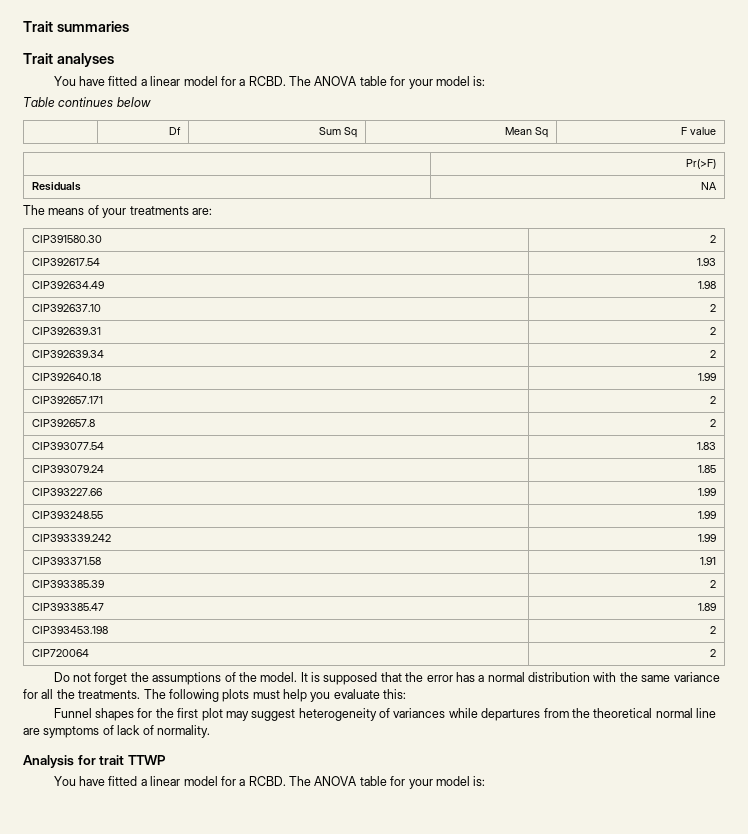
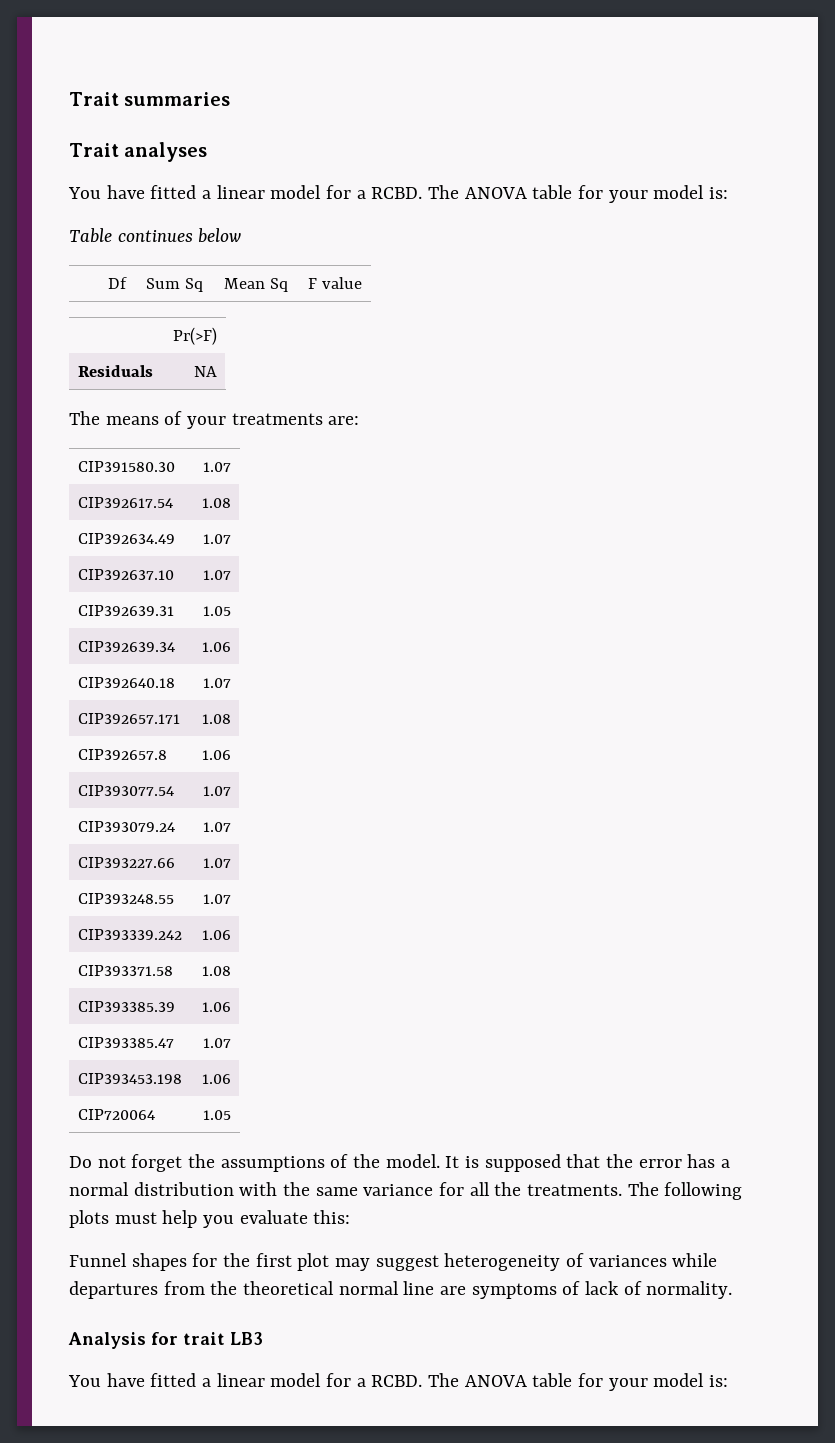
[709,235,716,243] 2 -> [203,462,232,472] 1.07
[696,258,716,266] 1.93 -> [202,498,232,508] 1.08
[697,281,716,289] 1.98 -> [203,534,232,544] 1.07
[709,304,716,312] 2 -> [203,570,232,580] 1.07
[709,327,716,335] 2 -> [203,606,232,616] 1.05
[709,350,716,358] 2 -> [202,642,232,652] 1.06
[697,373,716,381] 1.99 -> [203,678,232,688] 1.07
[709,396,716,404] 2 -> [202,714,232,724] 1.08
[709,419,716,427] 2 -> [202,750,232,760] 1.06
[696,442,716,450] 1.83 -> [203,786,232,796] 1.07
[697,465,716,473] 1.85 -> [203,822,232,832] 1.07
[697,488,716,496] 1.99 -> [203,858,232,868] 1.07
[697,511,716,519] 1.99 -> [203,894,232,904] 1.07
[697,534,716,542] 1.99 -> [202,930,232,940] 1.06
[699,557,716,565] 1.91 -> [202,966,232,976] 1.08
[709,580,716,588] 2 -> [202,1002,232,1012] 1.06
[697,603,716,611] 1.89 -> [203,1038,232,1048] 1.07
[709,626,716,634] 2 -> [202,1074,232,1084] 1.06
[709,649,716,657] 2 -> [203,1110,232,1120] 1.05
[127,755,166,765] TTWP -> [230,1332,263,1345] LB3

